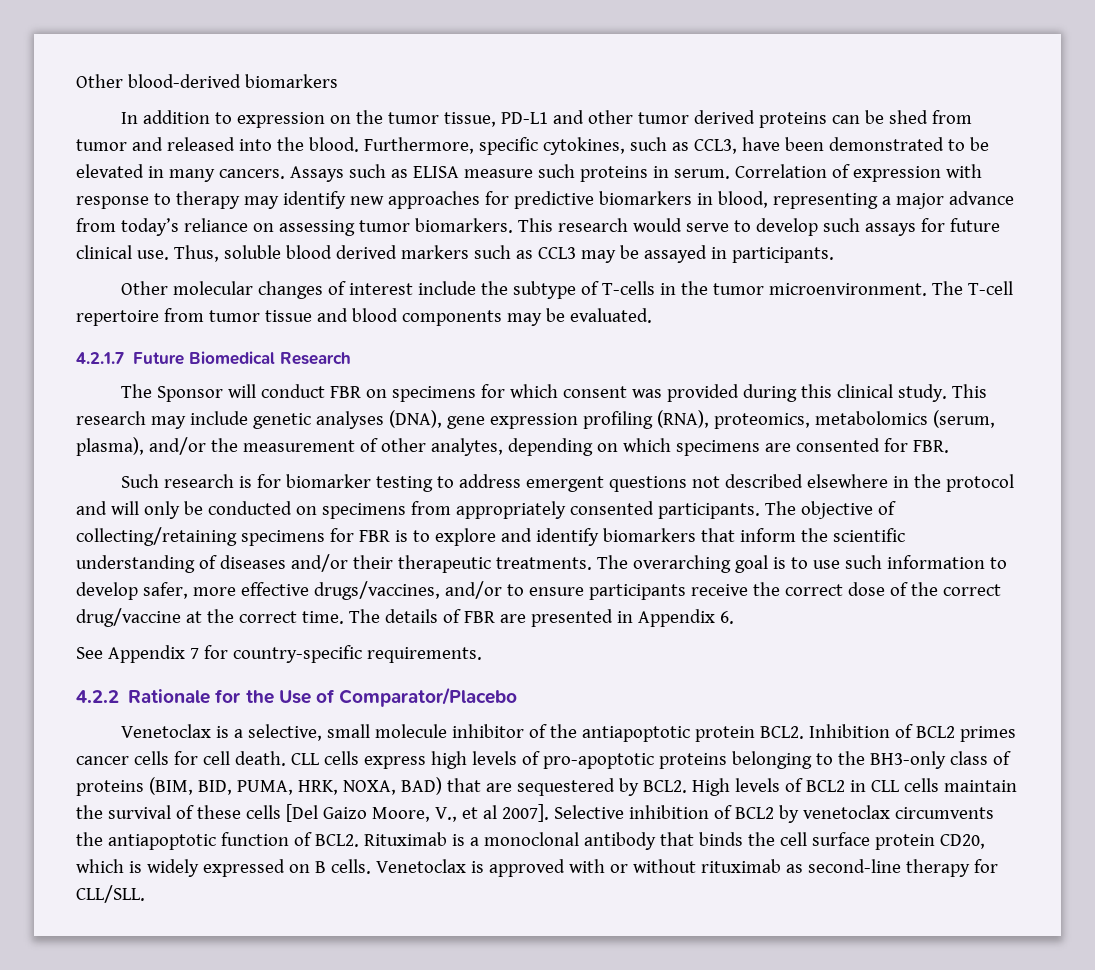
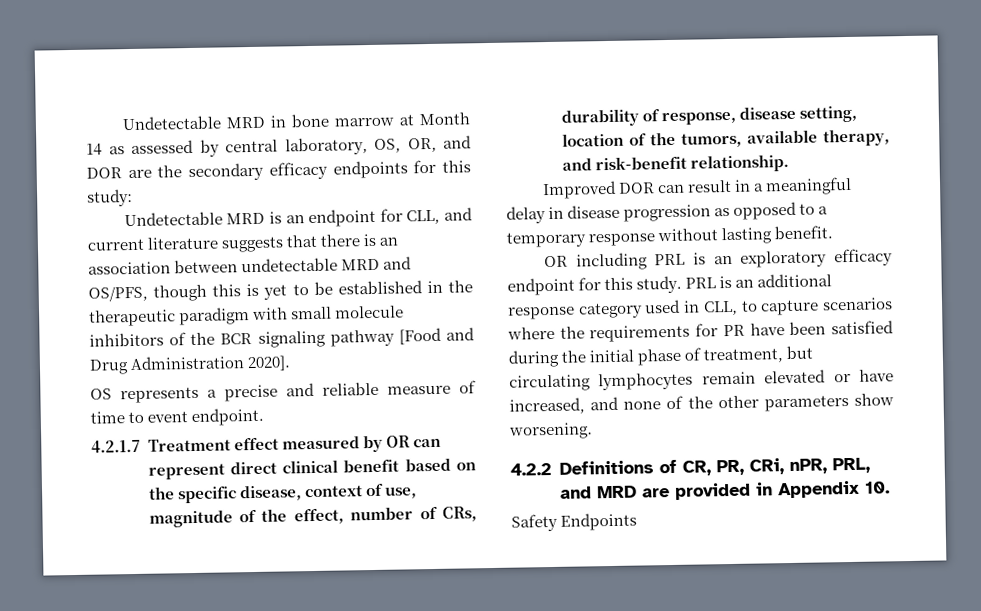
[76,74,338,88] [121,110,972,128] [76,137,989,155] [76,164,982,182] [76,191,1014,209] [76,218,1000,236] [76,245,834,263] [121,281,1013,299] [76,308,652,326] [76,351,352,365] [121,384,987,402] [76,410,995,429] [76,437,949,456] [121,474,1014,492] [76,501,896,519] [76,527,905,546] [76,554,1007,573] [76,581,1001,600] [76,608,734,627] [76,645,482,663] [76,687,517,707] [121,724,1016,742] [76,751,1011,769] [76,777,1017,796] [76,804,994,823] [76,832,985,850] [76,859,998,877] [76,885,145,903] Other blood-derived biomarkers // In addition to expression on the tumor tissue, PD-L1 and other tumor derived proteins can be shed from tumor and released into the blood. Furthermore, specific cytokines, such as CCL3, have been demonstrated to be elevated in many cancers. Assays such as ELISA measure such proteins in serum. Correlation of expression with response to therapy may identify new approaches for predictive biomarkers in blood, representing a major advance from today’s reliance on assessing tumor biomarkers. This research would serve to develop such assays for future clinical use. Thus, soluble blood derived markers such as CCL3 may be assayed in participants. // Other molecular changes of interest include the subtype of T-cells in the tumor microenvironment. The T-cell repertoire from tumor tissue and blood components may be evaluated. // 4.2.1.7 Future Biomedical Research // The Sponsor will conduct FBR on specimens for which consent was provided during this clinical study. This research may include genetic analyses (DNA), gene expression profiling (RNA), proteomics, metabolomics (serum, plasma), and/or the measurement of other analytes, depending on which specimens are consented for FBR. // Such research is for biomarker testing to address emergent questions not described elsewhere in the protocol and will only be conducted on specimens from appropriately consented participants. The objective of collecting/retaining specimens for FBR is to explore and identify biomarkers that inform the scientific understanding of diseases and/or their therapeutic treatments. The overarching goal is to use such information to develop safer, more effective drugs/vaccines, and/or to ensure participants receive the correct dose of the correct drug/vaccine at the correct time. The details of FBR are presented in Appendix 6. // See Appendix 7 for country-specific requirements. // 4.2.2 Rationale for the Use of Comparator/Placebo // Venetoclax is a selective, small molecule inhibitor of the antiapoptotic protein BCL2. Inhibition of BCL2 primes cancer cells for cell death. CLL cells express high levels of pro-apoptotic proteins belonging to the BH3-only class of proteins (BIM, BID, PUMA, HRK, NOXA, BAD) that are sequestered by BCL2. High levels of BCL2 in CLL cells maintain the survival of these cells [Del Gaizo Moore, V., et al 2007]. Selective inhibition of BCL2 by venetoclax circumvents the antiapoptotic function of BCL2. Rituximab is a monoclonal antibody that binds the cell surface protein CD20, which is widely expressed on B cells. Venetoclax is approved with or without rituximab as second-line therapy for CLL/SLL. -> [121,112,470,131] [86,135,472,157] [86,159,472,182] [87,188,133,207] [123,207,474,228] [87,233,399,253] [88,256,413,275] [88,280,473,302] [89,305,405,327] [89,327,476,348] [89,355,292,375] [90,380,476,404] [90,407,265,427] [91,435,441,453] [147,458,477,480] [147,483,417,504] [148,506,477,528] [560,105,857,127] [561,128,890,148] [561,153,789,173] [541,176,853,200] [506,201,829,224] [506,225,834,248] [543,248,893,271] [507,273,833,296] [508,297,893,320] [507,320,894,343] [508,345,814,368] [509,369,894,392] [509,393,894,415] [508,422,593,440] [510,457,870,476] [559,480,890,500] [511,512,638,532] Undetectable MRD in bone marrow at Month 14 as assessed by central laboratory, OS, OR, and DOR are the secondary efficacy endpoints for this study: // Undetectable MRD is an endpoint for CLL, and current literature suggests that there is an association between undetectable MRD and OS/PFS, though this is yet to be established in the therapeutic paradigm with small molecule inhibitors of the BCR signaling pathway [Food and Drug Administration 2020]. // OS represents a precise and reliable measure of time to event endpoint. // 4.2.1.7 Treatment effect measured by OR can represent direct clinical benefit based on the specific disease, context of use, magnitude of the effect, number of CRs, durability of response, disease setting, location of the tumors, available therapy, and risk-benefit relationship. // Improved DOR can result in a meaningful delay in disease progression as opposed to a temporary response without lasting benefit. // OR including PRL is an exploratory efficacy endpoint for this study. PRL is an additional response category used in CLL, to capture scenarios where the requirements for PR have been satisfied during the initial phase of treatment, but circulating lymphocytes remain elevated or have increased, and none of the other parameters show worsening. // 4.2.2 Definitions of CR, PR, CRi, nPR, PRL, and MRD are provided in Appendix 10. // Safety Endpoints

